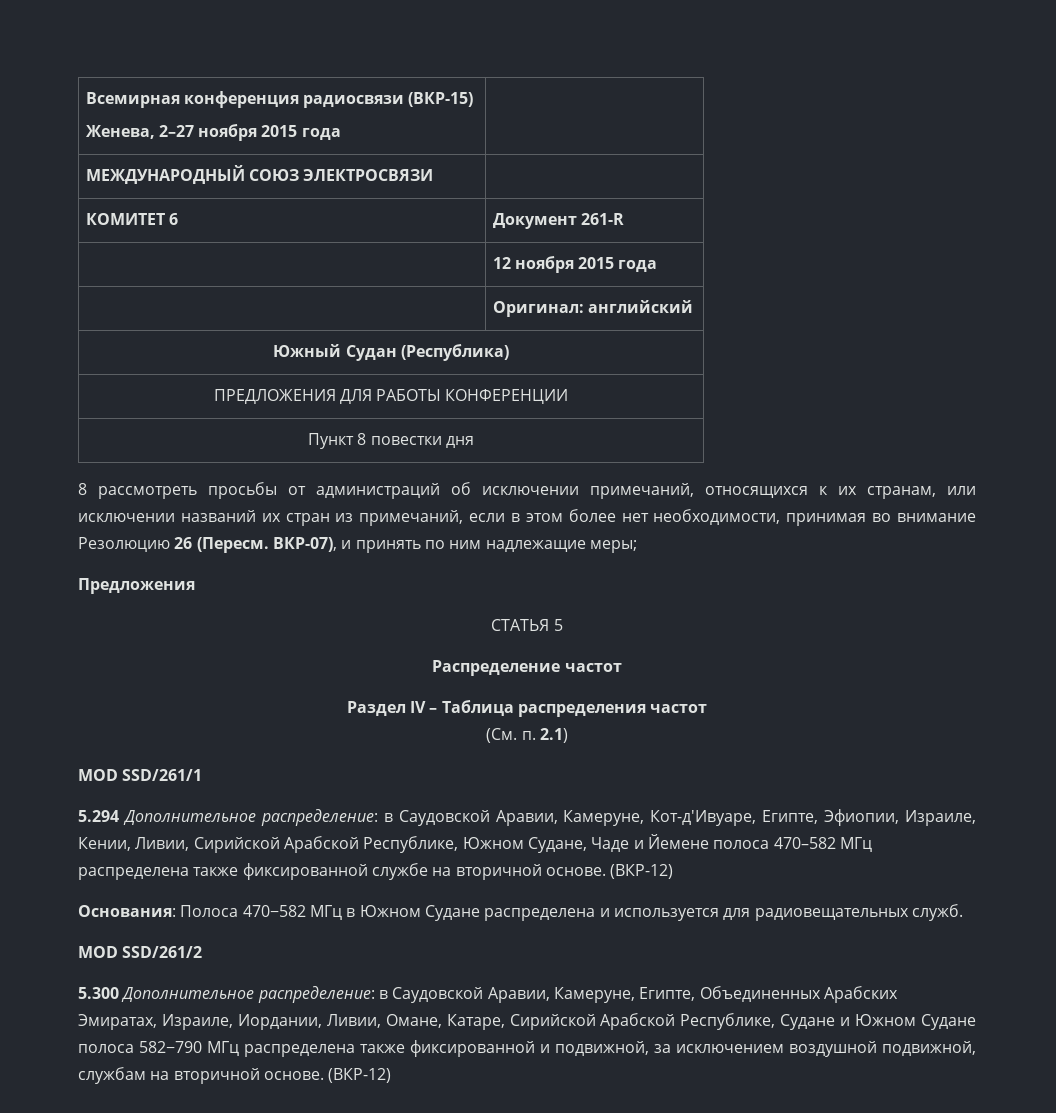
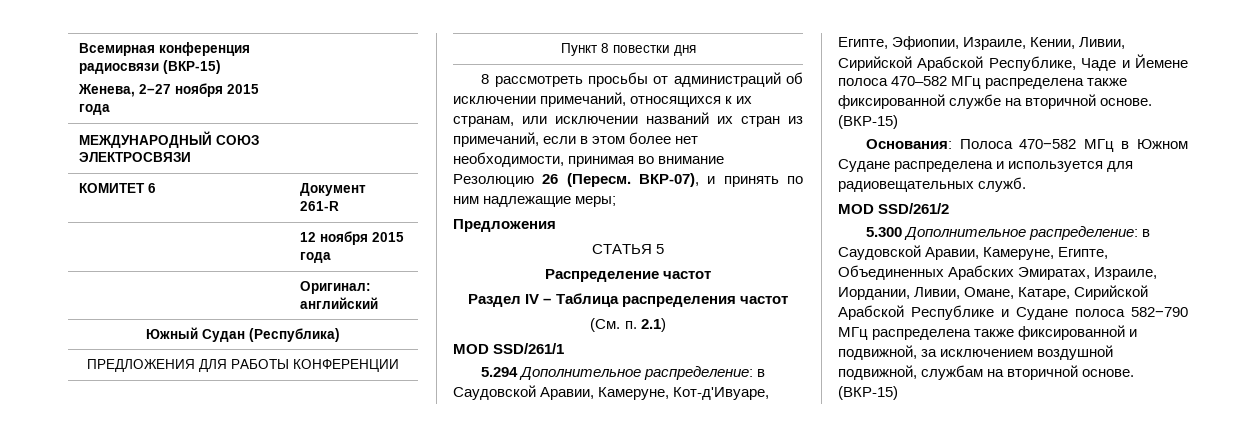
[462,837,587,853] Южном Судане, -> (1076, 63) none
[610,864,674,879] (ВКР-12) -> [838,115,898,129] (ВКР-15)
[680,1013,917,1030] Республике, Судане и Южном -> [911,305,1009,320] Республике и
[328,1068,392,1083] (ВКР-12) -> [838,386,898,400] (ВКР-15)

